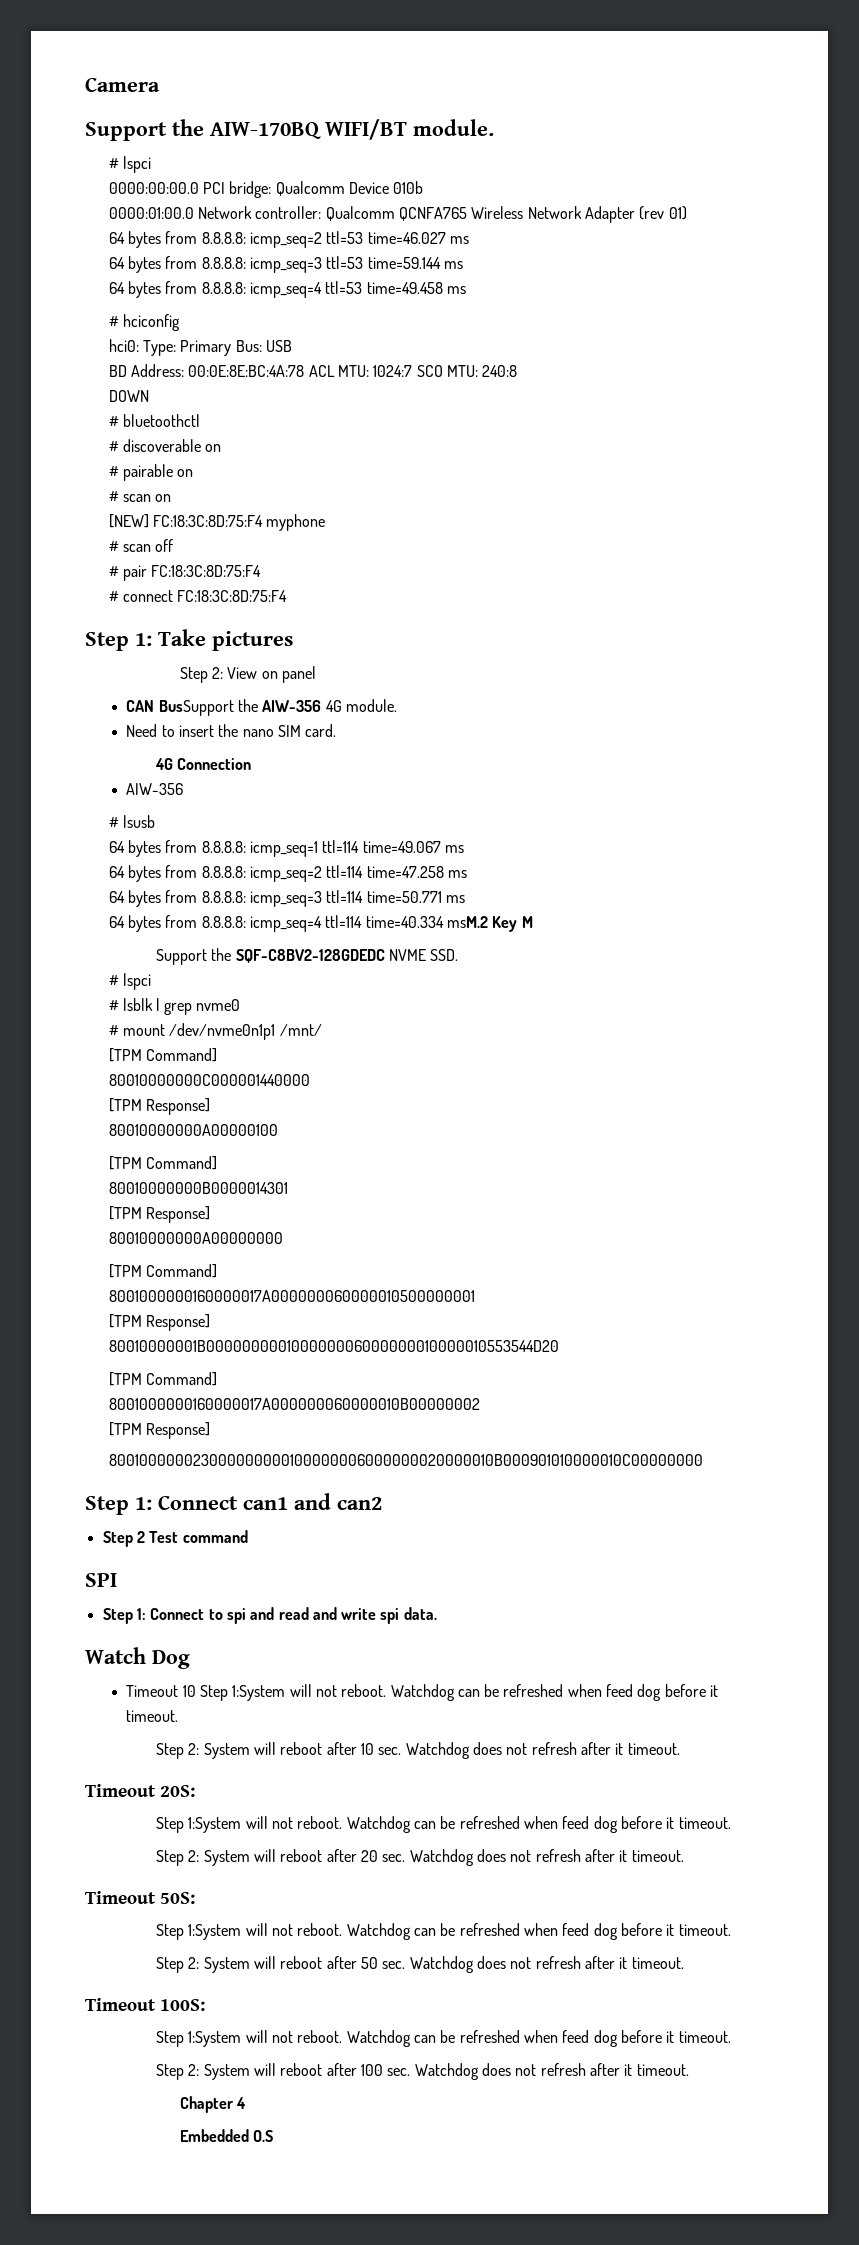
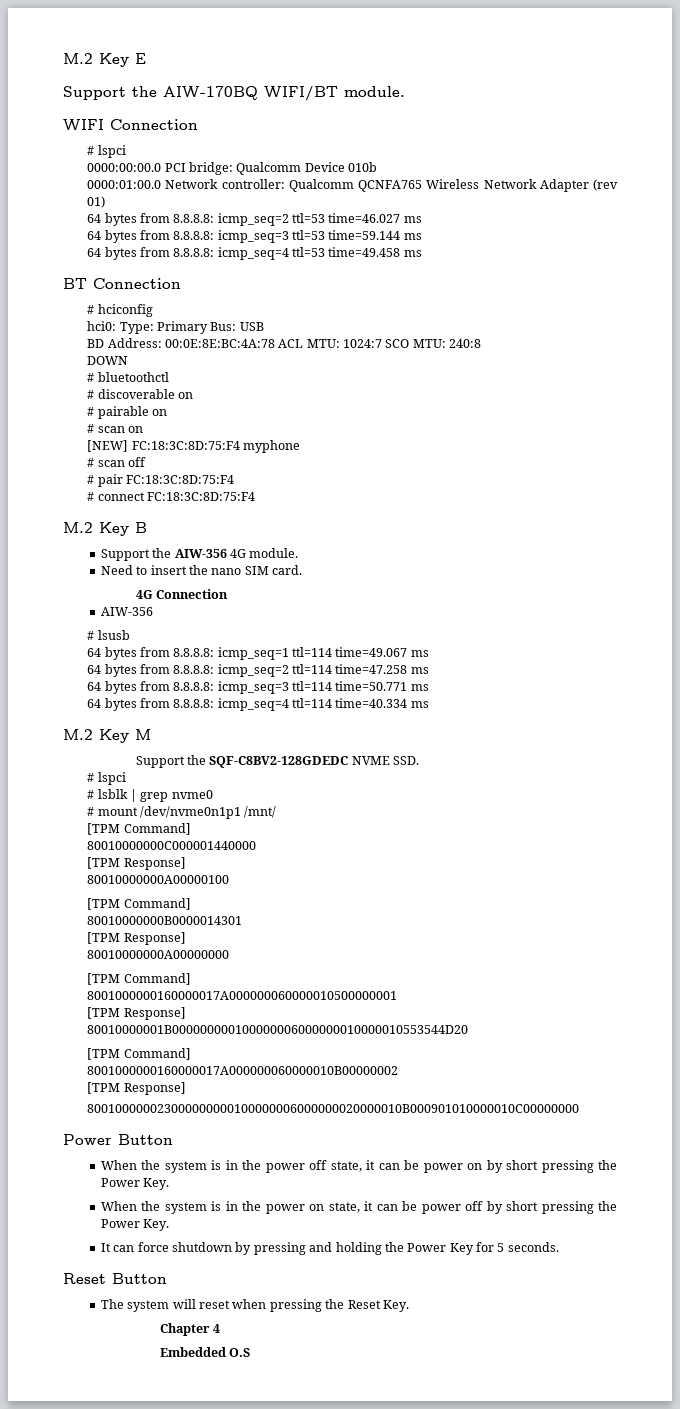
[85,77,160,92] Camera -> [63,53,146,67] M.2 Key E
(494, 127) none -> [63,119,198,131] // WIFI Connection
(466, 290) none -> [63,278,181,289] // BT Connection
[85,629,293,651] [179,666,316,683] [126,700,234,716] Step 1: Take pictures // Step 2: View on panel // CAN BusSupport -> [63,522,147,536] [100,549,150,561] M.2 Key B // Support
[446,916,488,928] msM.2 -> [410,701,429,708] [63,729,93,740] ms // M.2
[85,1493,382,1515] [102,1530,248,1547] [85,1573,117,1587] [102,1607,437,1624] [85,1647,190,1669] [126,1684,719,1701] [126,1710,179,1722] [156,1742,680,1759] [85,1784,196,1797] [156,1816,731,1833] [156,1849,684,1866] [85,1891,196,1904] [156,1923,731,1940] [156,1956,684,1973] [85,1998,206,2011] [156,2030,731,2047] [156,2063,689,2080] Step 1: Connect can1 and can2 // Step 2 Test command // SPI // Step 1: Connect to spi and read and write spi data. // Watch Dog // Timeout 10 Step 1:System will not reboot. Watchdog can be refreshed when feed dog before it timeout. // Step 2: System will reboot after 10 sec. Watchdog does not refresh after it timeout. // Timeout 20S: // Step 1:System will not reboot. Watchdog can be refreshed when feed dog before it timeout. // Step 2: System will reboot after 20 sec. Watchdog does not refresh after it timeout. // Timeout 50S: // Step 1:System will not reboot. Watchdog can be refreshed when feed dog before it timeout. // Step 2: System will reboot after 50 sec. Watchdog does not refresh after it timeout. // Timeout 100S: // Step 1:System will not reboot. Watchdog can be refreshed when feed dog before it timeout. // Step 2: System will reboot after 100 sec. Watchdog does not refresh after it timeout. -> [63,1134,173,1145] [100,1160,618,1173] [100,1178,170,1190] [100,1201,618,1214] [100,1219,170,1231] [100,1242,559,1255] [63,1273,167,1284] [100,1299,409,1312] Power Button // When the system is in the power off state, it can be power on by short pressing the Power Key. // When the system is in the power on state, it can be power off by short pressing the Power Key. // It can force shutdown by pressing and holding the Power Key for 5 seconds. // Reset Button // The system will reset when pressing the Reset Key.

